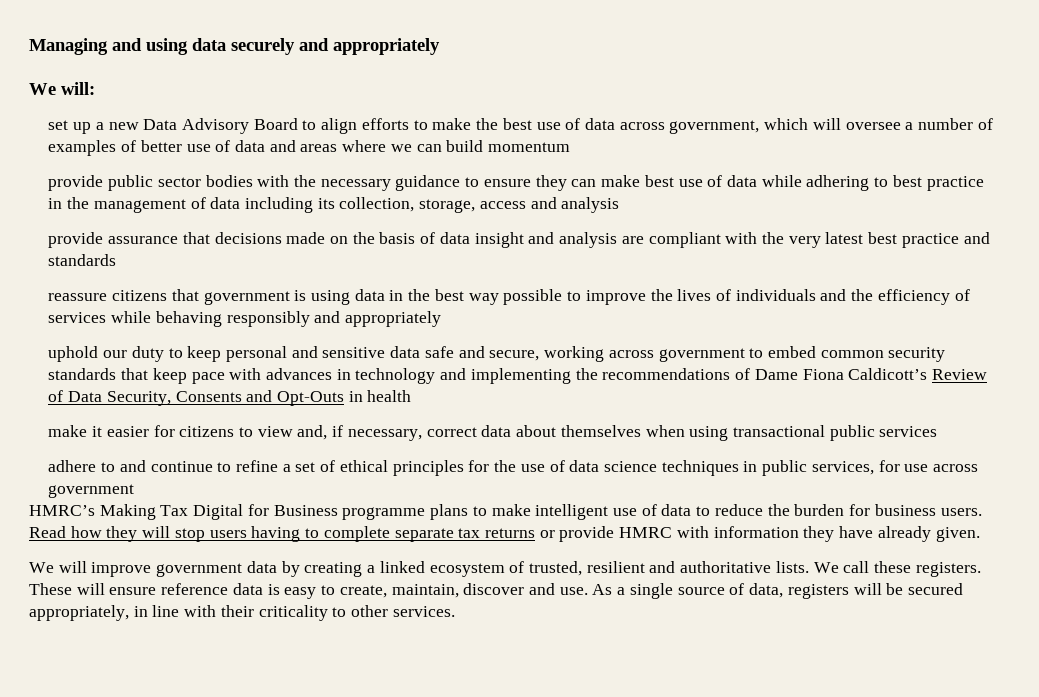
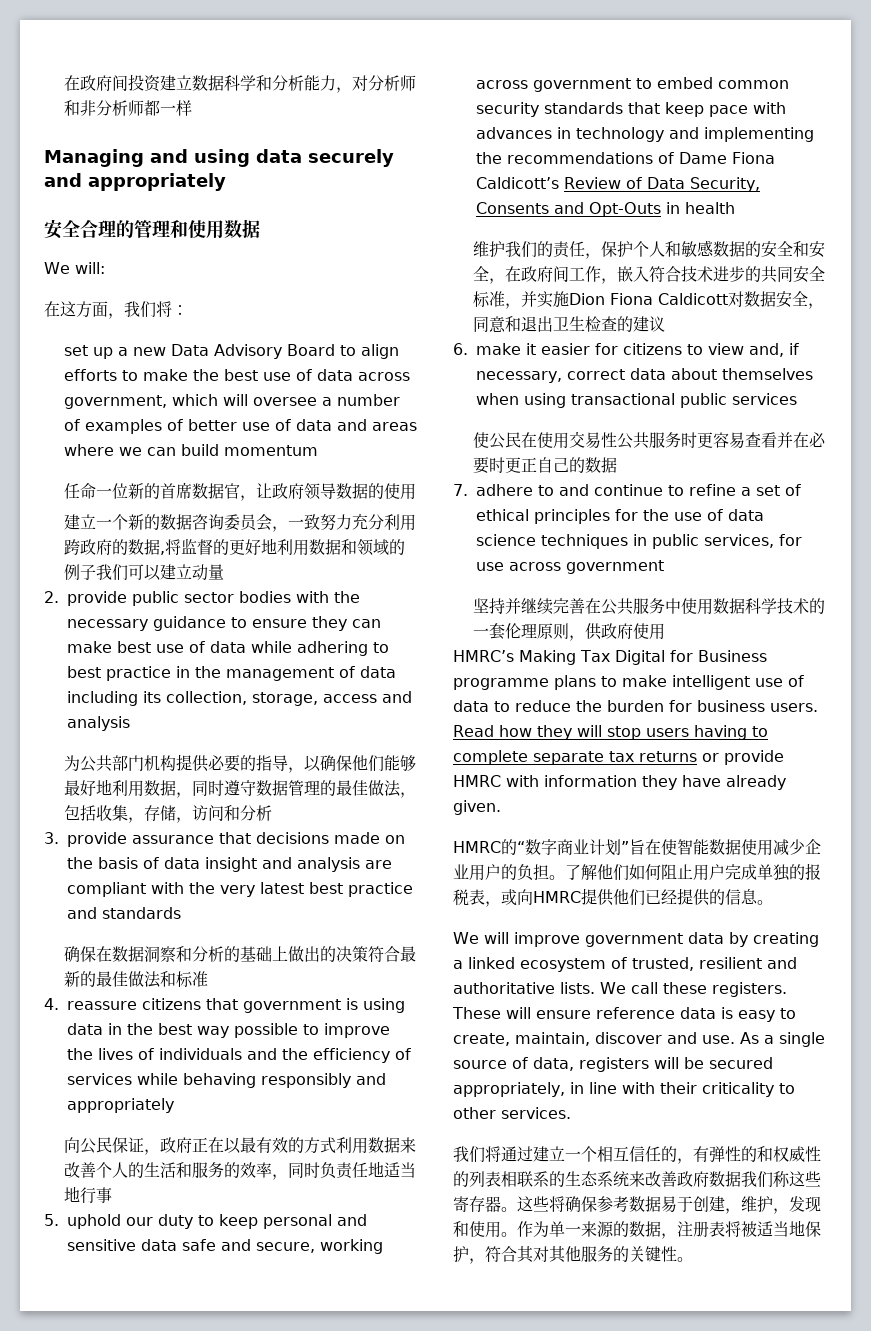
(29, 46) none -> [63,74,416,93] [63,100,192,116] 在政府间投资建立数据科学和分析能力，对分析师和非分析师都一样 //
[29,82,95,95] We will: -> [44,219,260,239] [44,262,105,274] [44,301,188,319] 安全合理的管理和使用数据 // We will: // 在这方面，我们将：
(571, 147) none -> [63,482,416,501] [63,514,416,532] [63,538,405,556] [63,564,224,581] [44,591,59,603] 任命一位新的首席数据官，让政府领导数据的使用 // 建立一个新的数据咨询委员会，一致努力充分利用跨政府的数据,将监督的更好地利用数据和领域的例子我们可以建立动量 // 2.
(620, 205) none -> [63,754,416,773] [63,779,416,798] [63,805,272,823] [44,832,59,844] 为公共部门机构提供必要的指导，以确保他们能够最好地利用数据，同时遵守数据管理的最佳做法，包括收集，存储，访问和分析 // 3.
(117, 260) none -> [63,946,416,963] [63,971,208,988] [44,998,59,1010] 确保在数据洞察和分析的基础上做出的决策符合最新的最佳做法和标准 // 4.
(442, 319) none -> [63,1137,416,1155] [63,1161,416,1180] [63,1186,112,1204] [44,1214,59,1226] 向公民保证，政府正在以最有效的方式利用数据来改善个人的生活和服务的效率，同时负责任地适当地行事 // 5.
(412, 396) none -> [472,240,825,259] [472,266,825,284] [472,291,824,309] [472,316,665,333] [453,343,468,355] 维护我们的责任，保护个人和敏感数据的安全和安全，在政府间工作，嵌入符合技术进步的共同安全标准，并实施Dion Fiona Caldicott对数据安全，同意和退出卫生检查的建议 // 6.
(938, 431) none -> [472,431,826,449] [472,457,617,474] [453,484,468,496] 使公民在使用交易性公共服务时更容易查看并在必要时更正自己的数据 // 7.
(135, 491) none -> [472,598,825,615] [472,623,665,641] // 坚持并继续完善在公共服务中使用数据科学技术的一套伦理原则，供政府使用
(980, 534) none -> [453,839,821,856] [453,863,821,881] [453,888,773,907] // HMRC的“数字商业计划”旨在使智能数据使用减少企业用户的负担。了解他们如何阻止用户完成单独的报税表，或向HMRC提供他们已经提供的信息。
(455, 611) none -> [453,1146,821,1164] [453,1171,821,1188] [453,1196,821,1214] [453,1220,821,1239] [453,1246,693,1264] // 我们将通过建立一个相互信任的，有弹性的和权威性的列表相联系的生态系统来改善政府数据我们称这些寄存器。这些将确保参考数据易于创建，维护，发现和使用。作为单一来源的数据，注册表将被适当地保护，符合其对其他服务的关键性。

